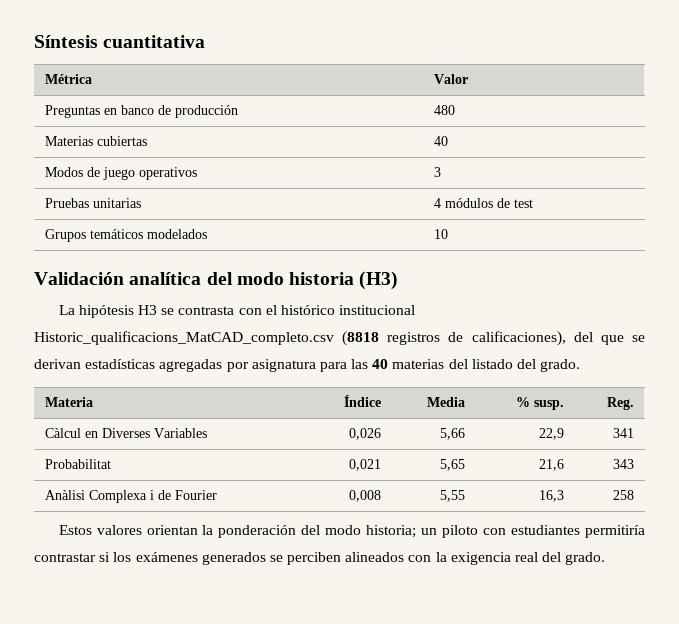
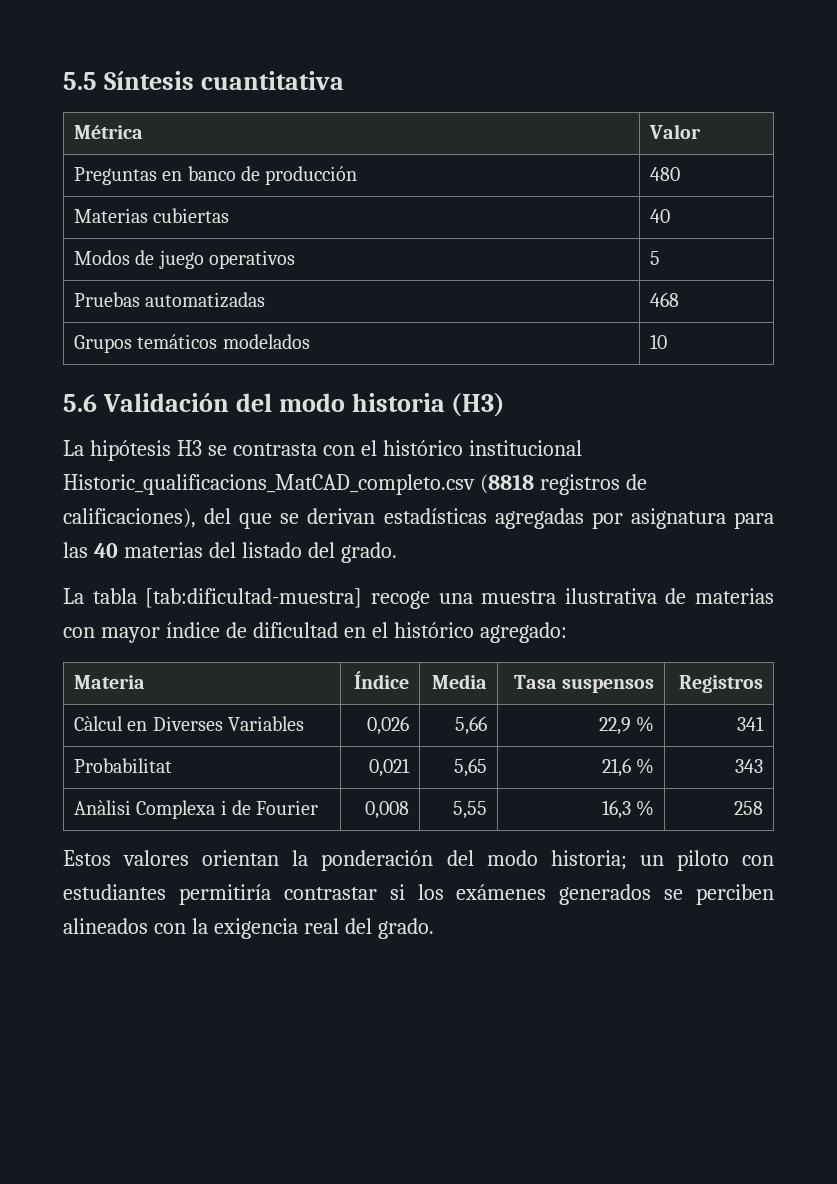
(34, 41) none -> [63,72,97,90] 5.5
[433,167,441,177] 3 -> [649,251,660,265] 5
[92,198,141,208] [433,198,533,208] unitarias | 4 módulos de test -> [145,292,266,308] [649,292,679,307] automatizadas | 468
[34,272,202,285] Validación analítica -> [63,393,229,412] 5.6 Validación
(581, 365) none -> [63,588,774,609] [63,622,567,643] // La tabla [tab:dificultad-muestra] recoge una muestra ilustrativa de materias con mayor índice de dificultad en el histórico agregado:
[516,397,565,410] [607,397,635,410] % susp. | Reg. -> [513,675,655,693] [679,675,764,693] Tasa suspensos | Registros
(565, 434) none -> [636,716,655,732] %
(565, 465) none -> [636,758,655,774] %
(565, 496) none -> [636,800,655,816] %

